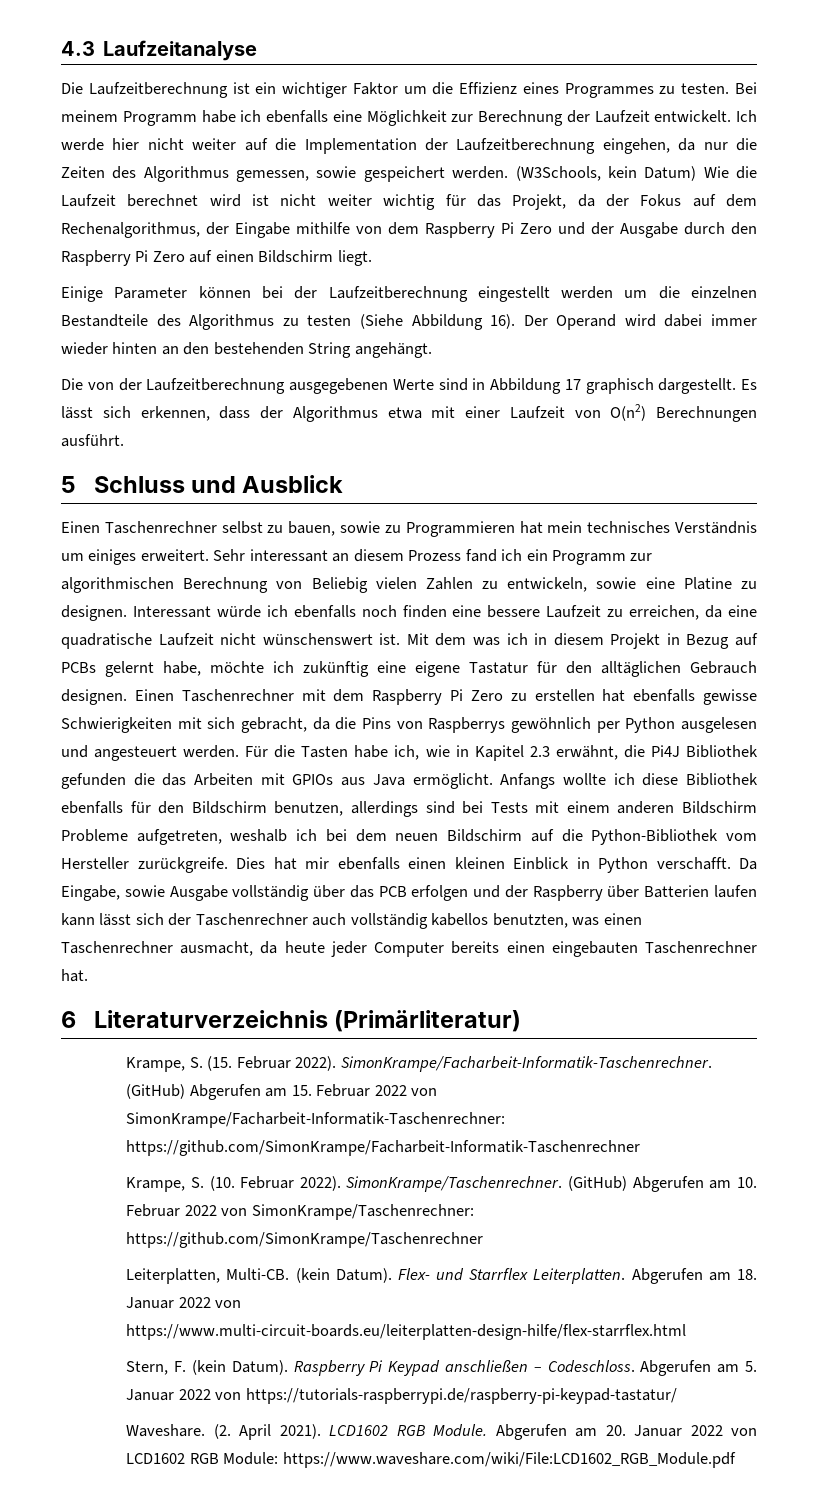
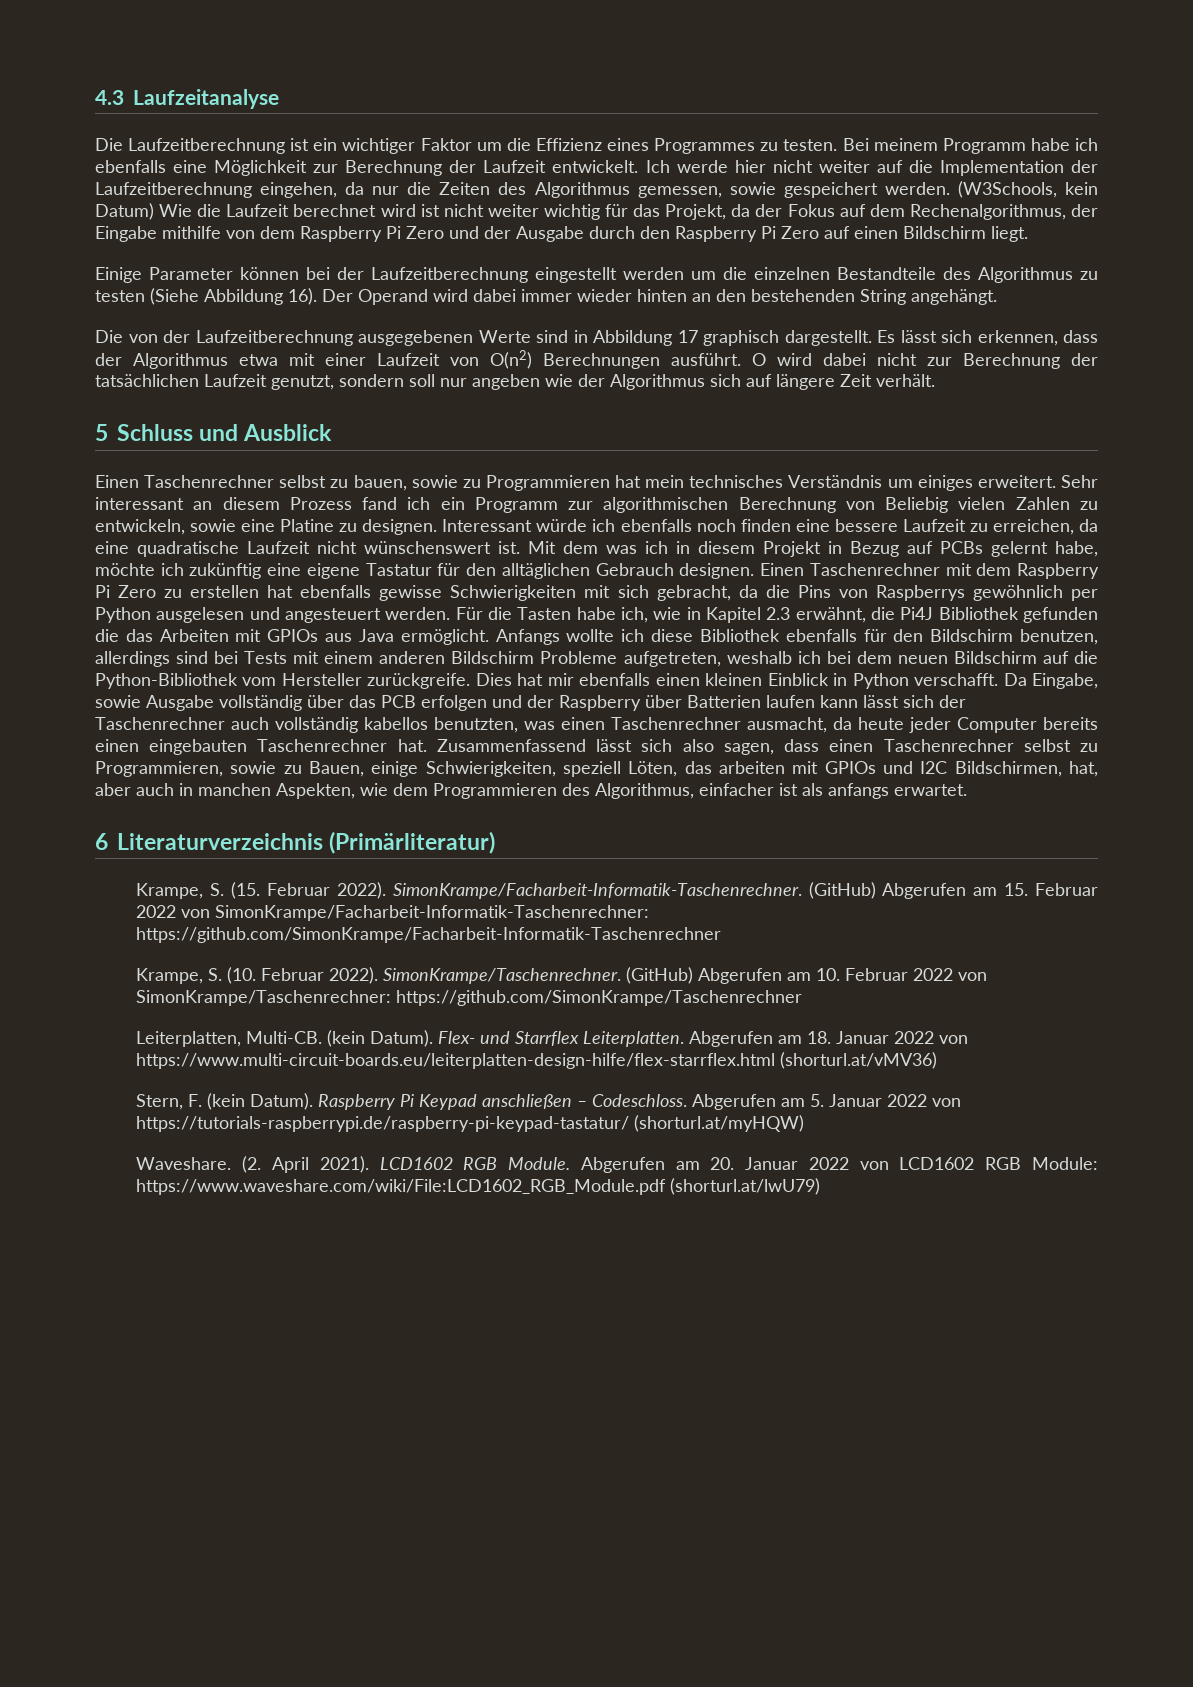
(124, 440) none -> [752,353,1098,369] [95,374,935,390] O wird dabei nicht zur Berechnung der tatsächlichen Laufzeit genutzt, sondern soll nur angeben wie der Algorithmus sich auf längere Zeit verhält.
(88, 975) none -> [436,739,1099,755] [95,761,1099,777] [95,783,967,799] Zusammenfassend lässt sich also sagen, dass einen Taschenrechner selbst zu Programmieren, sowie zu Bauen, einige Schwierigkeiten, speziell Löten, das arbeiten mit GPIOs und I2C Bildschirmen, hat, aber auch in manchen Aspekten, wie dem Programmieren des Algorithmus, einfacher ist als anfangs erwartet.
(687, 1332) none -> [780,1052,938,1069] (shorturl.at/vMV36)
(677, 1396) none -> [634,1115,805,1132] (shorturl.at/myHQW)
(736, 1460) none -> [670,1178,821,1195] (shorturl.at/lwU79)

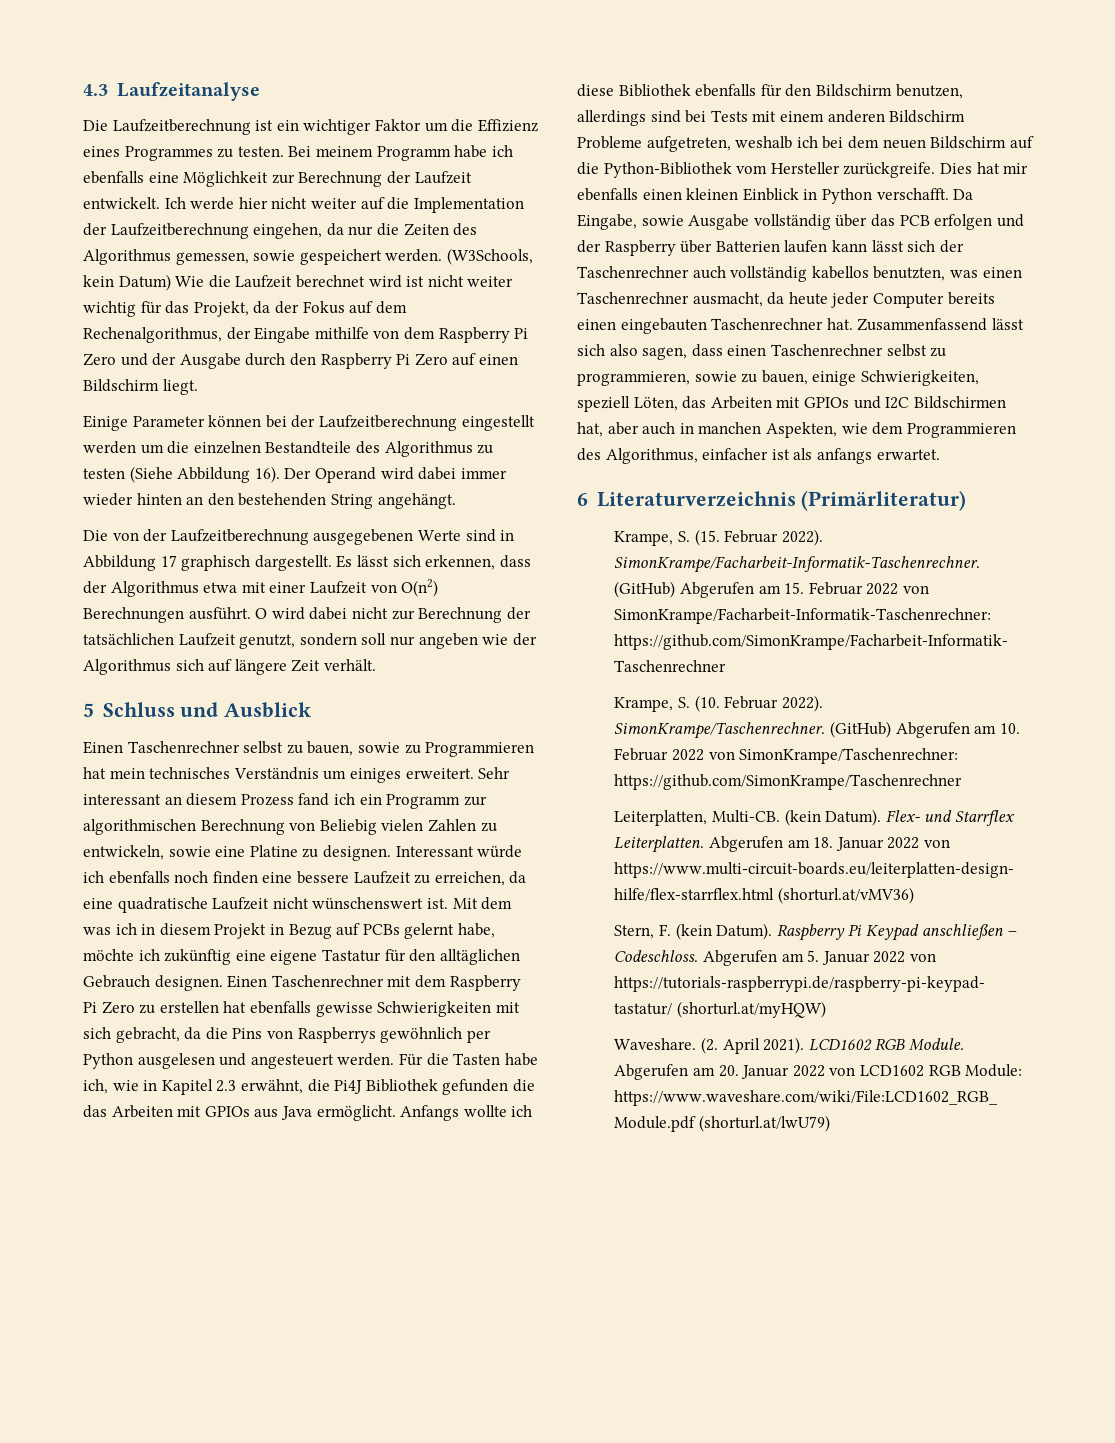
[95,761,364,777] Programmieren, sowie zu Bauen, -> [577,370,808,386] programmieren, sowie zu bauen,
[719,761,786,774] arbeiten -> [710,396,772,409] Arbeiten
[954,761,1062,777] Bildschirmen, -> [913,396,1006,409] Bildschirmen

